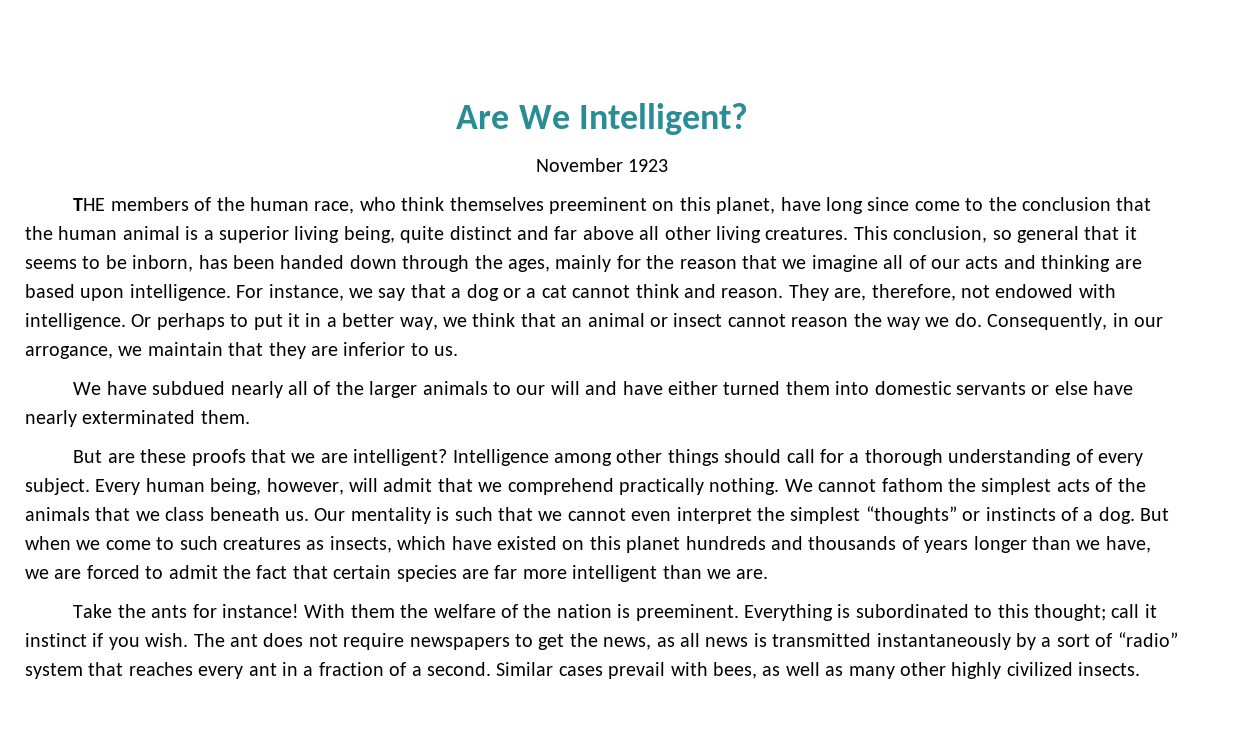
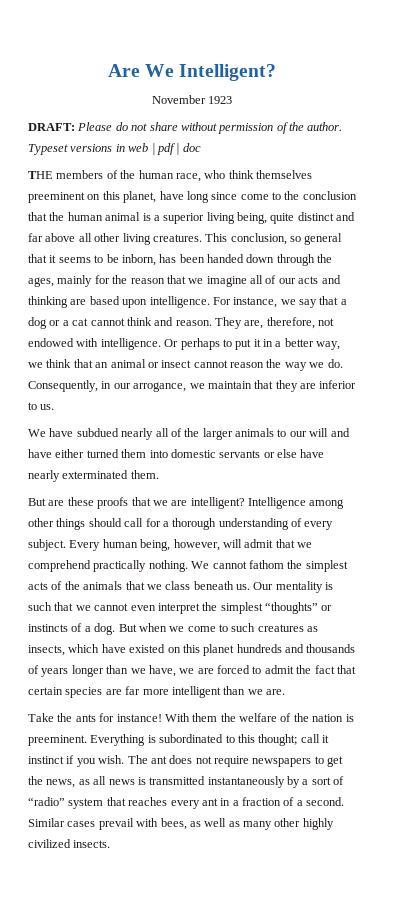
(669, 165) none -> [28,122,343,134] [28,143,201,155] // DRAFT: Please do not share without permission of the author. Typeset versions in web | pdf | doc

